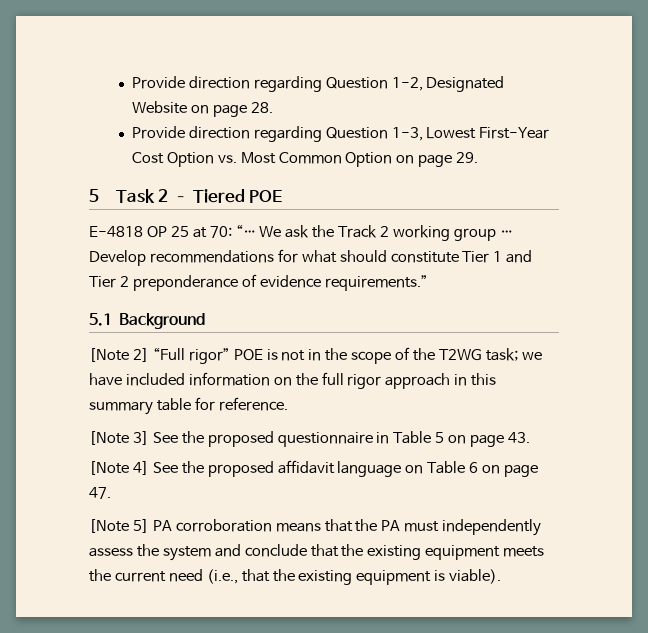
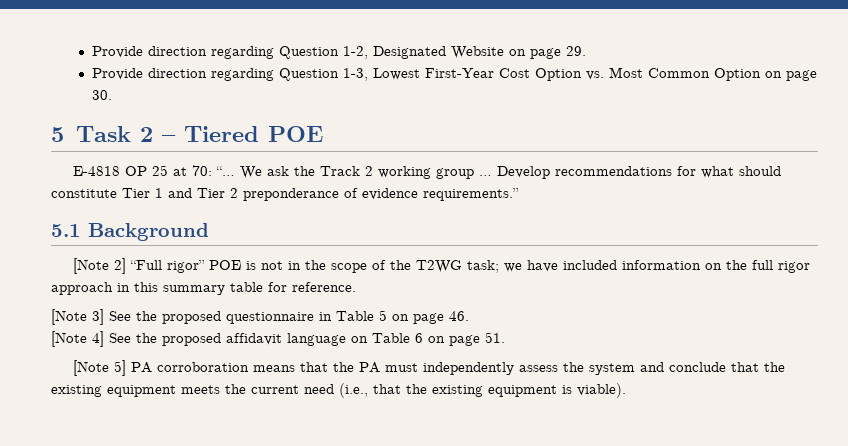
[250,102,273,113] 28. -> [565,46,586,56] 29.
[456,152,479,163] 29. -> [91,90,112,100] 30.
[508,432,531,443] 43. -> [449,311,469,321] 46.
[89,487,111,499] 47. -> [485,332,505,343] 51.

